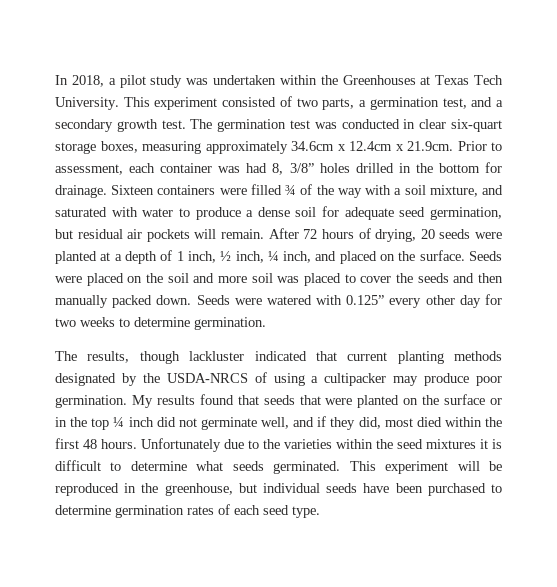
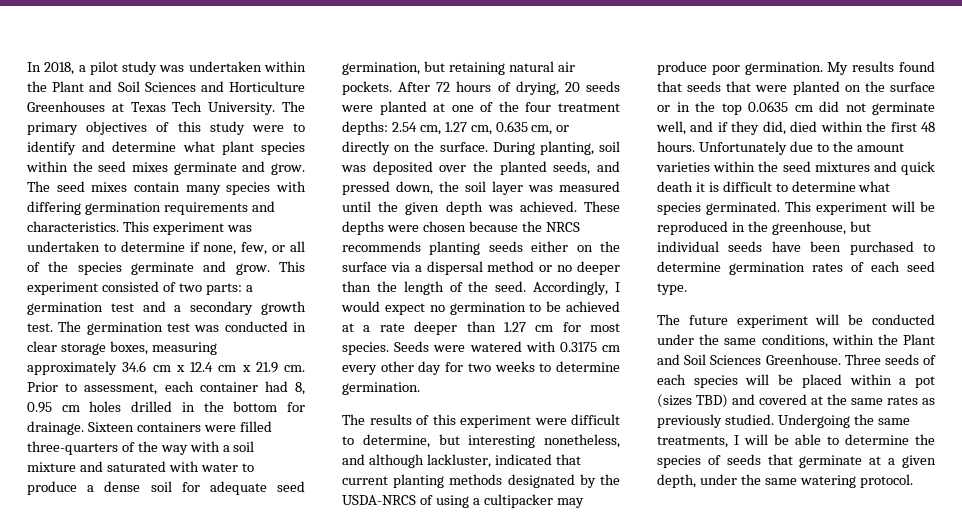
(338, 80) none -> [52,81,305,92] Plant and Soil Sciences and Horticulture
(119, 103) none -> [282,101,305,112] [27,121,305,135] [27,141,305,155] [26,161,305,175] [27,181,306,195] [27,201,275,215] [27,221,252,235] [27,241,305,255] [27,261,270,275] The primary objectives of this study were to identify and determine what plant species within the seed mixes germinate and grow. The seed mixes contain many species with differing germination requirements and characteristics. This experiment was undertaken to determine if none, few, or all of the species germinate and grow.
[322,98,355,110] parts, -> [205,283,242,295] parts:
[442,98,467,109] test, -> [110,303,134,312] test
[451,119,503,132] six-quart -> (57, 346) none
[291,141,453,151] 34.6cm x 12.4cm x 21.9cm. -> [122,361,305,373] 34.6 cm x 12.4 cm x 21.9 cm.
[218,166,241,173] was -> (258, 387) none
[289,163,314,173] 3/8” -> [27,402,80,413] 0.95 cm
[285,185,297,195] ¾ -> [27,441,118,455] three-quarters
[429,185,478,197] mixture, -> [27,462,76,472] mixture
[77,229,265,242] residual air pockets will remain. -> [448,61,575,75] [342,81,392,95] retaining natural air pockets.
[114,250,502,264] [55,273,504,286] [55,295,192,308] a depth of 1 inch, ½ inch, ¼ inch, and placed on the surface. Seeds were placed on the soil and more soil was placed to cover the seeds and then manually packed down. -> [451,101,620,112] [342,121,570,135] [342,141,620,155] [341,161,620,175] [342,181,620,195] [342,201,620,215] [342,221,580,235] [342,241,620,255] [342,261,620,275] [342,281,620,295] [341,301,620,315] [342,321,620,335] [342,342,389,355] one of the four treatment depths: 2.54 cm, 1.27 cm, 0.635 cm, or directly on the surface. During planting, soil was deposited over the planted seeds, and pressed down, the soil layer was measured until the given depth was achieved. These depths were chosen because the NRCS recommends planting seeds either on the surface via a dispersal method or no deeper than the length of the seed. Accordingly, I would expect no germination to be achieved at a rate deeper than 1.27 cm for most species.
[346,295,385,305] 0.125” -> [559,342,620,352] 0.3175 cm
[87,351,245,364] results, though lackluster -> [369,414,620,428] [342,434,620,448] [342,454,491,468] results of this experiment were difficult to determine, but interesting nonetheless, and although lackluster,
[113,417,154,427] ¼ inch -> [748,101,813,112] 0.0635 cm
[384,418,413,427] most -> (786, 128) none
(280, 444) none -> [856,143,904,152] amount
(476, 444) none -> [873,161,935,175] [657,181,693,192] and quick death
[232,461,264,471] seeds -> [657,202,701,215] species
(320, 512) none -> [657,314,935,328] [657,334,935,348] [657,354,936,365] [657,374,935,388] [657,394,935,408] [657,414,910,428] [657,434,935,448] [657,454,936,468] [657,474,913,488] // The future experiment will be conducted under the same conditions, within the Plant and Soil Sciences Greenhouse. Three seeds of each species will be placed within a pot (sizes TBD) and covered at the same rates as previously studied. Undergoing the same treatments, I will be able to determine the species of seeds that germinate at a given depth, under the same watering protocol.

